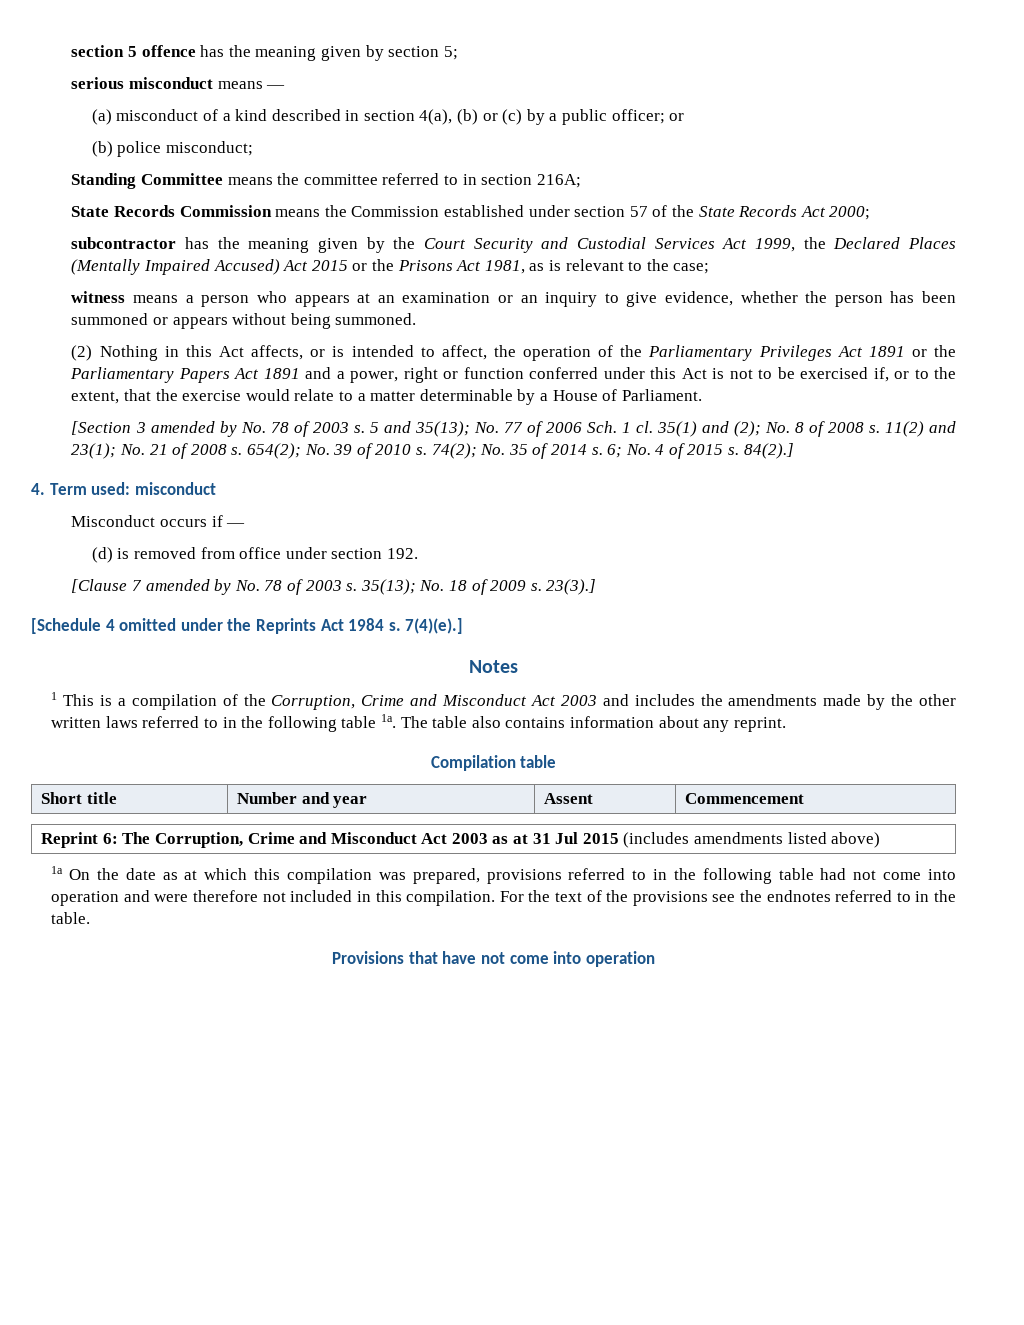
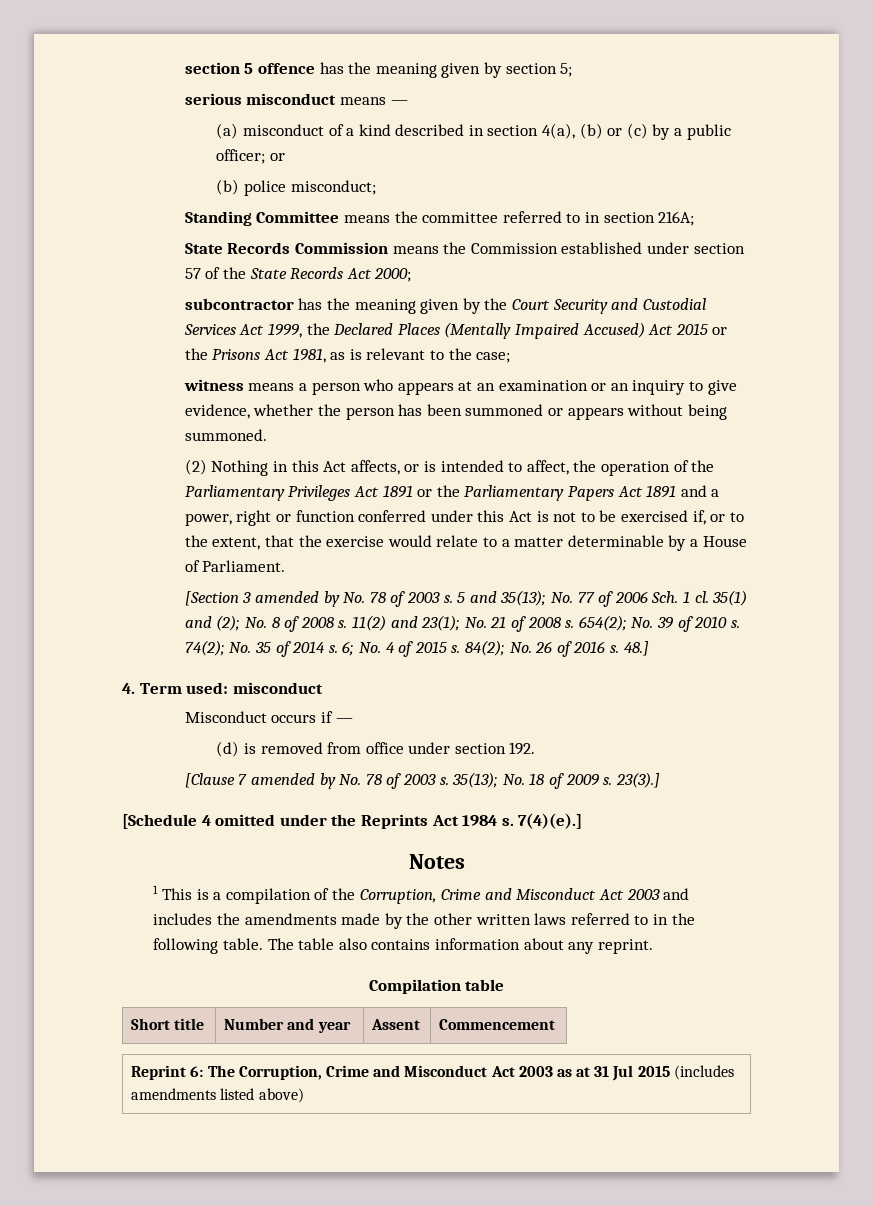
[743,443,794,459] 84(2).] -> [464,640,649,657] 84(2); No. 26 of 2016 s. 48.]
[341,714,396,728] table 1a. -> [223,938,264,950] table.
[51,866,957,884] [51,890,956,906] [51,912,91,924] [332,951,655,967] // 1a On the date as at which this compilation was prepared, provisions referred to in the following table had not come into operation and were therefore not included in this compilation. For the text of the provisions see the endnotes referred to in the table. // Provisions that have not come into operation -> (304, 1095) none

